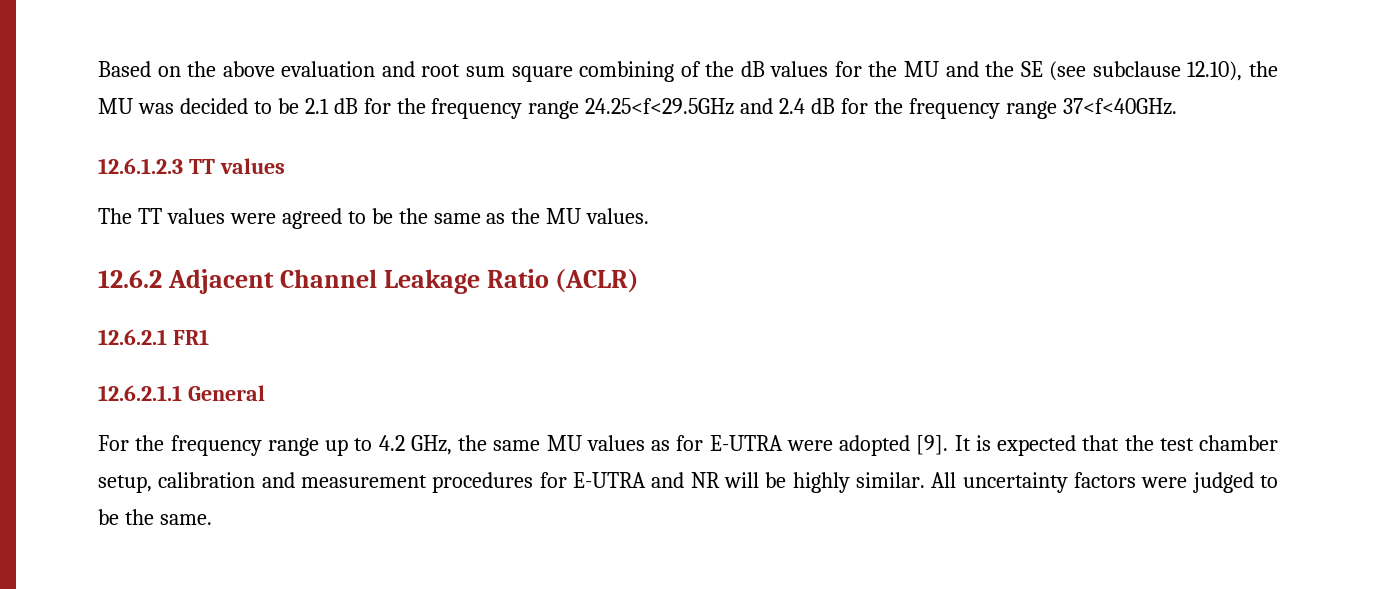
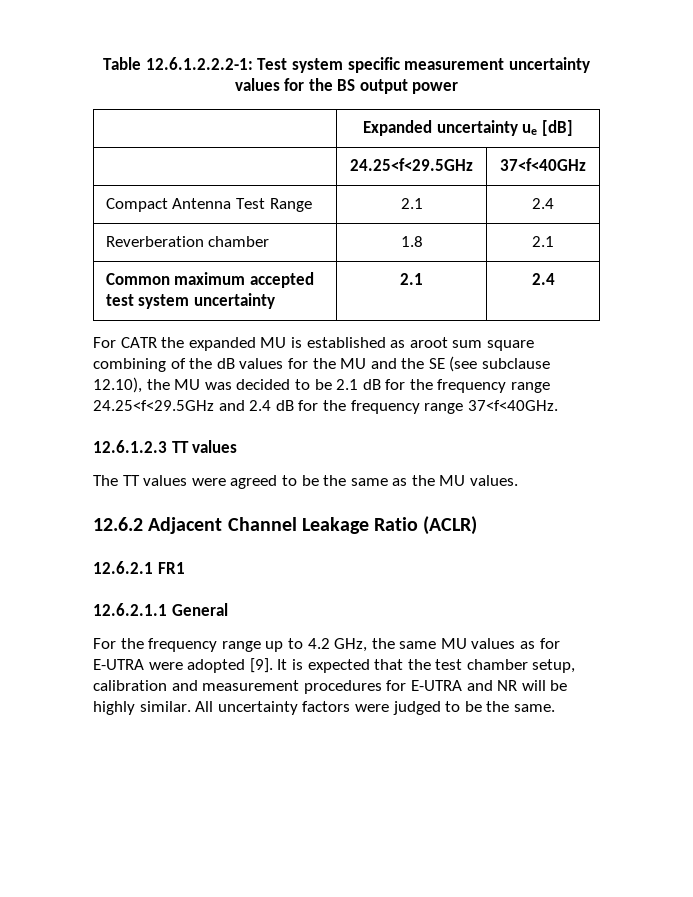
[98,61,461,77] Based on the above evaluation and root -> [103,57,590,73] [234,78,459,94] [363,120,573,136] [350,158,473,171] [500,158,586,171] [105,198,312,212] [400,198,423,209] [532,198,554,209] [105,236,270,247] [400,236,423,247] [532,236,554,247] [105,272,314,288] [105,293,275,309] [400,273,423,285] [531,273,555,285] [93,337,448,351] Table 12.6.1.2.2.2-1: Test system specific measurement uncertainty values for the BS output power // | Expanded uncertainty ue [dB] // | 24.25<f<29.5GHz | 37<f<40GHz // Compact Antenna Test Range | 2.1 | 2.4 // Reverberation chamber | 1.8 | 2.1 // Common maximum accepted test system uncertainty | 2.1 | 2.4 // For CATR the expanded MU is established as aroot

